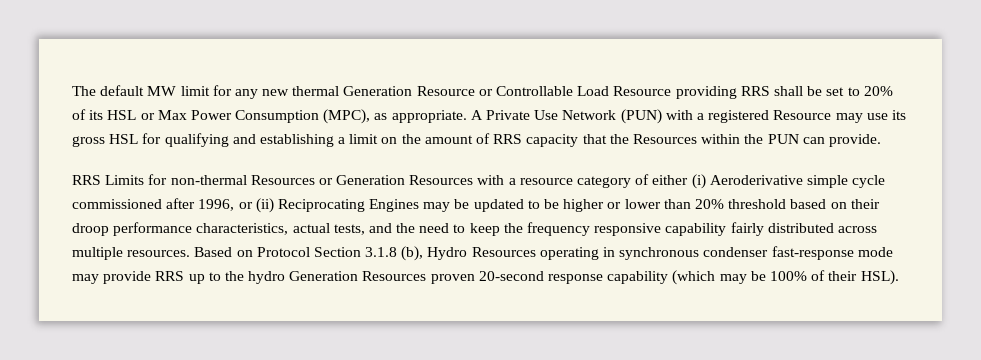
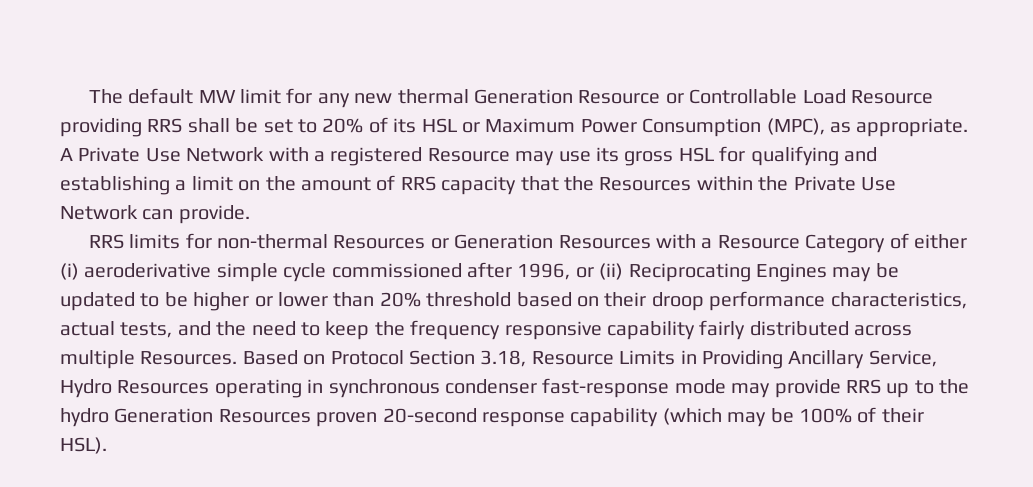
[157,110,187,120] Max -> [485,118,576,133] Maximum
[620,109,662,124] (PUN) -> (265, 154) none
[767,134,799,144] PUN -> [793,176,896,191] [60,205,138,220] Private Use Network
[105,175,145,185] Limits -> [129,234,181,249] limits
[519,176,632,188] resource category -> [717,234,886,253] Resource Category
[709,175,803,185] Aeroderivative -> [84,263,212,278] aeroderivative
[127,250,191,257] resources. -> [140,351,238,365] Resources.
[365,246,424,261] 3.1.8 (b), -> [480,350,937,369] 3.18, Resource Limits in Providing Ancillary Service,

